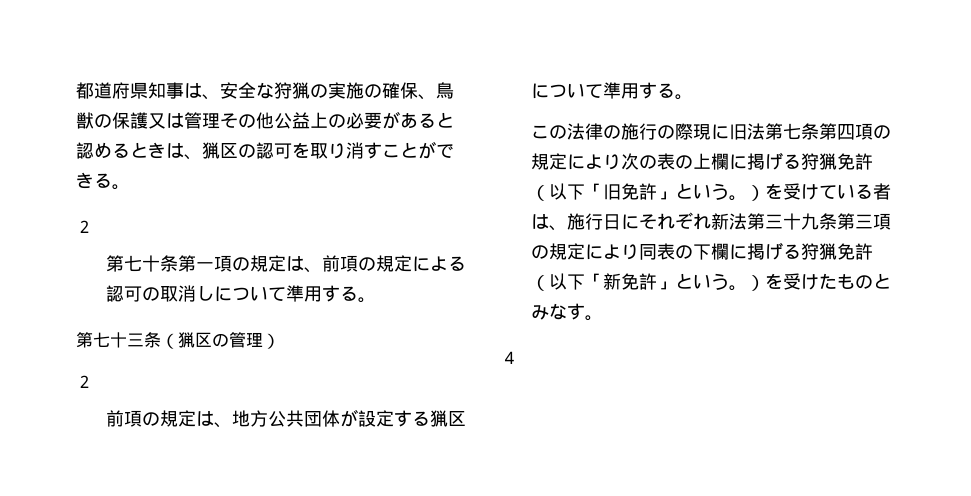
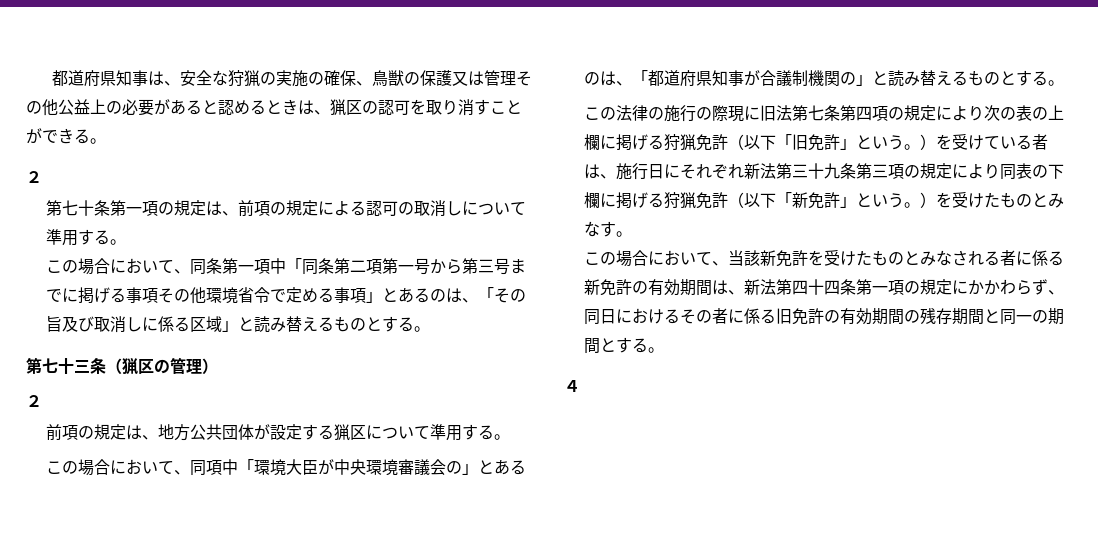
(376, 300) none -> [45,258,526,275] [45,287,526,304] [45,316,430,333] // この場合において、同条第一項中「同条第二項第一号から第三号までに掲げる事項その他環境省令で定める事項」とあるのは、「その旨及び取消しに係る区域」と読み替えるものとする。
(693, 97) none -> [45,459,526,476] [583,70,1064,87] // この場合において、同項中「環境大臣が中央環境審議会の」とあるのは、「都道府県知事が合議制機関の」と読み替えるものとする。
(603, 318) none -> [583,250,1064,267] [583,279,1064,296] [583,308,1064,325] [583,337,664,354] // この場合において、当該新免許を受けたものとみなされる者に係る新免許の有効期間は、新法第四十四条第一項の規定にかかわらず、同日におけるその者に係る旧免許の有効期間の残存期間と同一の期間とする。

